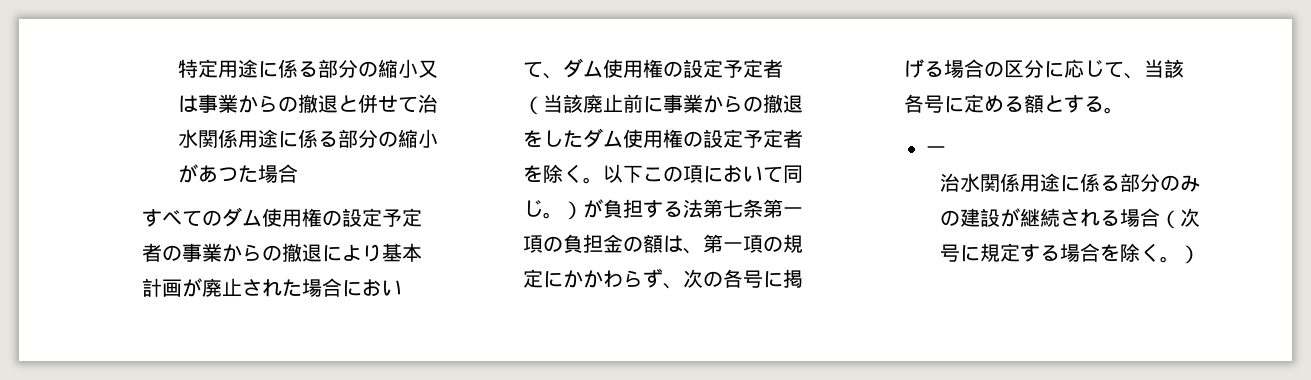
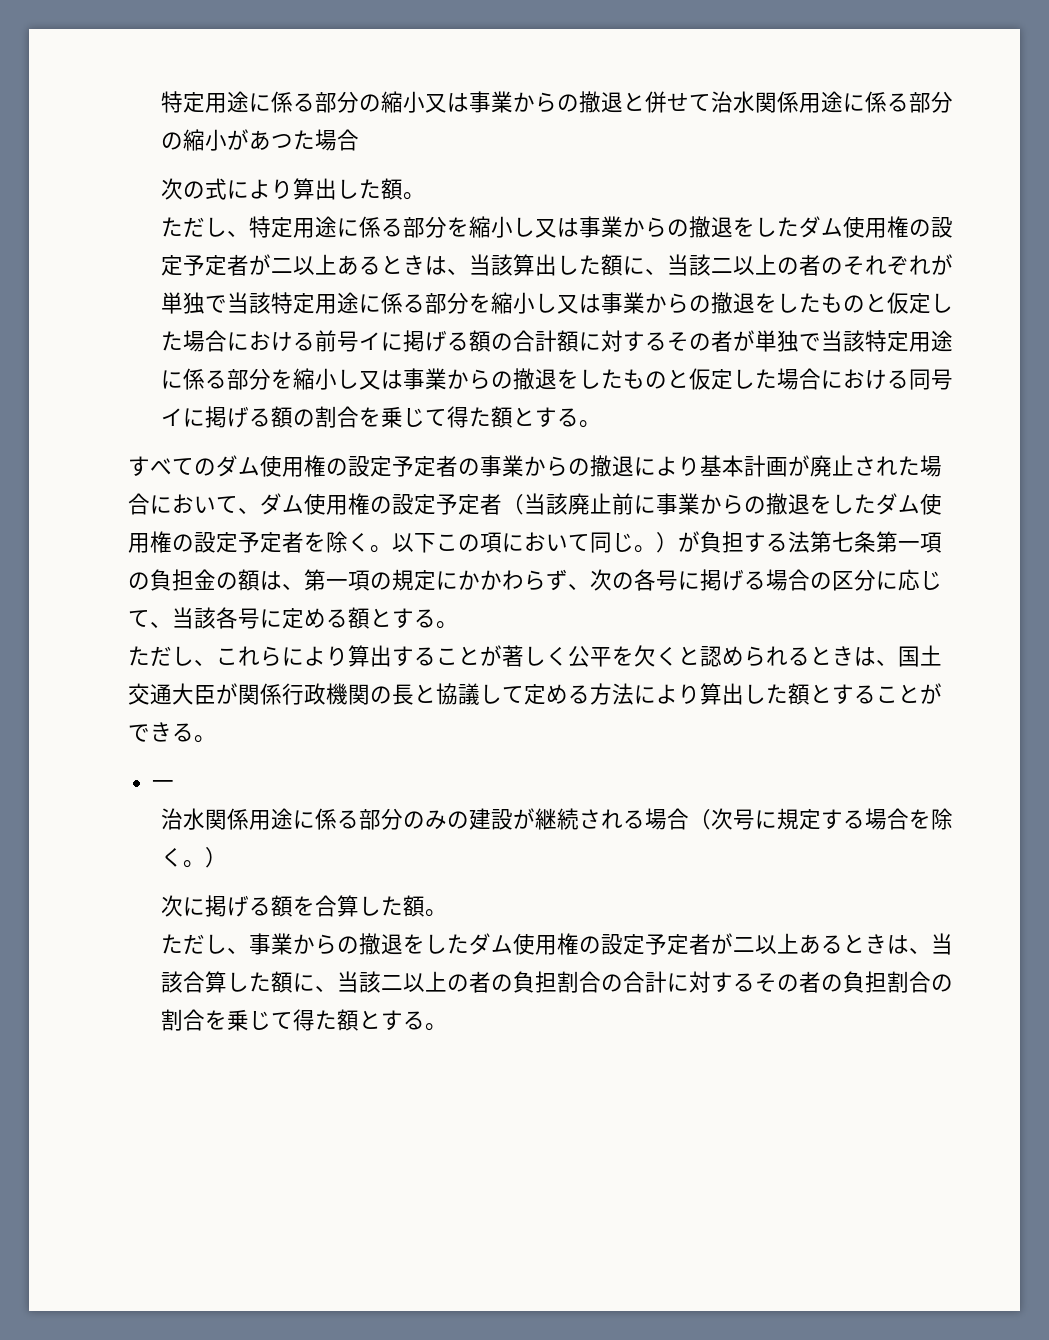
(298, 173) none -> [160,178,425,200] [160,216,953,238] [160,254,953,276] [160,292,953,314] [160,330,953,352] [160,368,953,390] [160,406,601,428] // 次の式により算出した額。 // ただし、特定用途に係る部分を縮小し又は事業からの撤退をしたダム使用権の設定予定者が二以上あるときは、当該算出した額に、当該二以上の者のそれぞれが単独で当該特定用途に係る部分を縮小し又は事業からの撤退をしたものと仮定した場合における前号イに掲げる額の合計額に対するその者が単独で当該特定用途に係る部分を縮小し又は事業からの撤退をしたものと仮定した場合における同号イに掲げる額の割合を乗じて得た額とする。
(1125, 110) none -> [128,645,943,667] [128,683,943,705] [128,722,217,743] // ただし、これらにより算出することが著しく公平を欠くと認められるときは、国土交通大臣が関係行政機関の長と協議して定める方法により算出した額とすることができる。
(1200, 254) none -> [160,895,447,917] [160,933,953,955] [160,971,953,993] [160,1009,447,1031] // 次に掲げる額を合算した額。 // ただし、事業からの撤退をしたダム使用権の設定予定者が二以上あるときは、当該合算した額に、当該二以上の者の負担割合の合計に対するその者の負担割合の割合を乗じて得た額とする。

